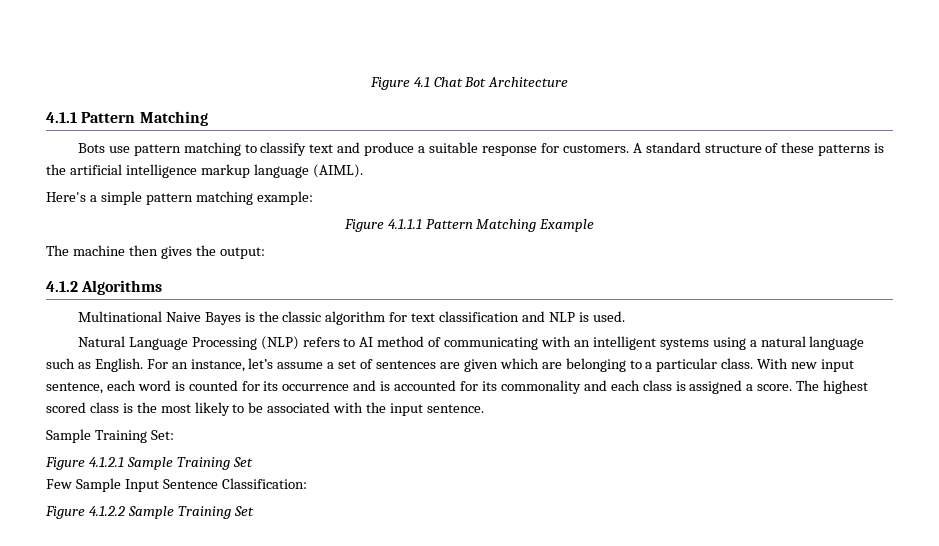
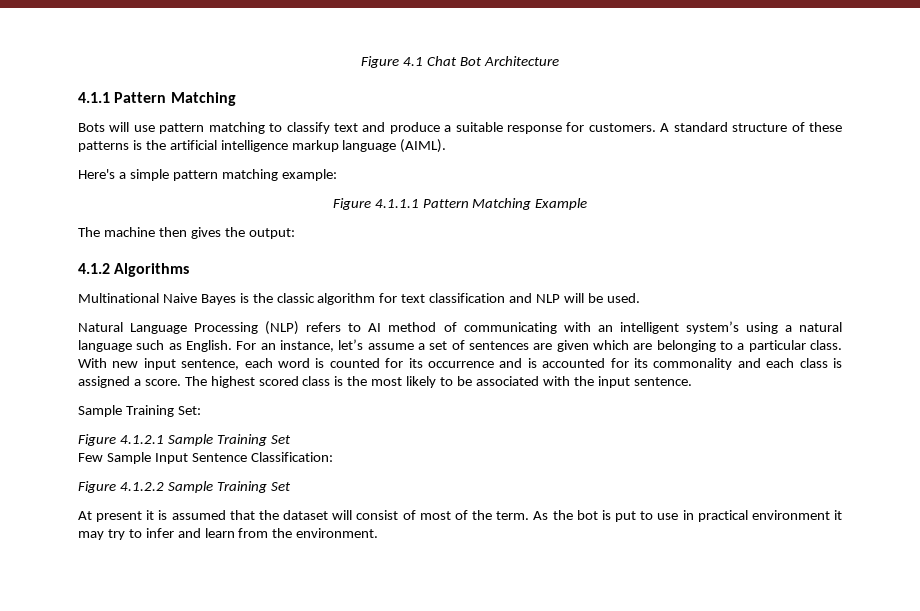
(105, 148) none -> [109,122,130,132] will
[578,312,589,322] is -> [563,293,603,303] will be
[659,338,709,350] systems -> [685,321,739,334] system’s
(254, 511) none -> [78,510,842,522] [78,528,379,540] // At present it is assumed that the dataset will consist of most of the term. As the bot is put to use in practical environment it may try to infer and learn from the environment.

